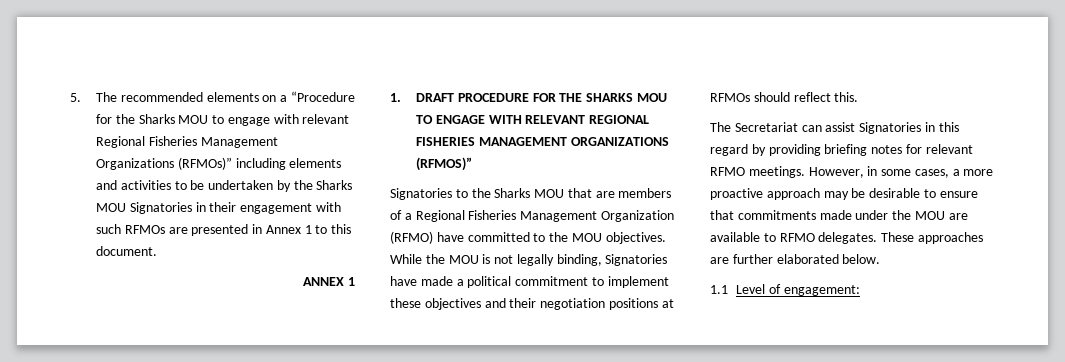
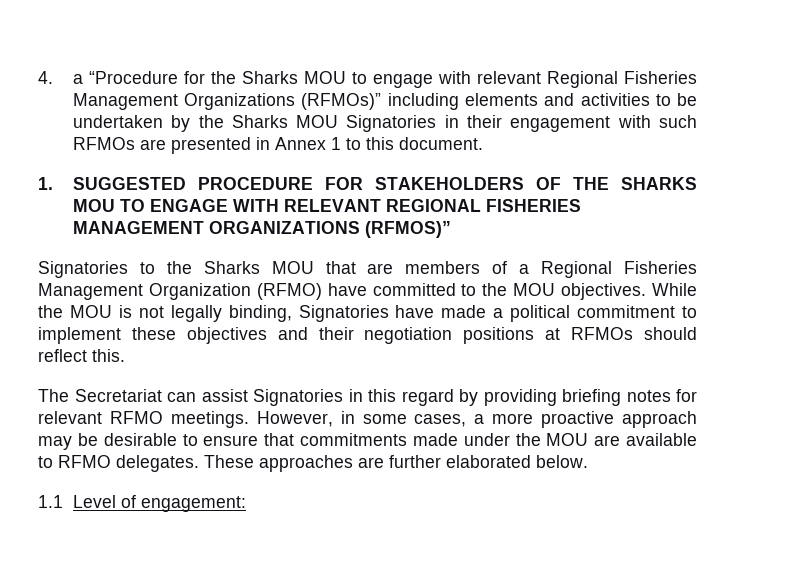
[70,92,277,102] 5. The recommended elements on -> [38,71,53,84] 4.
[303,277,355,286] // ANNEX 1 -> (483, 143) none
[415,93,454,102] DRAFT -> [72,177,186,190] SUGGESTED
(556, 97) none -> [374,177,561,190] STAKEHOLDERS OF

